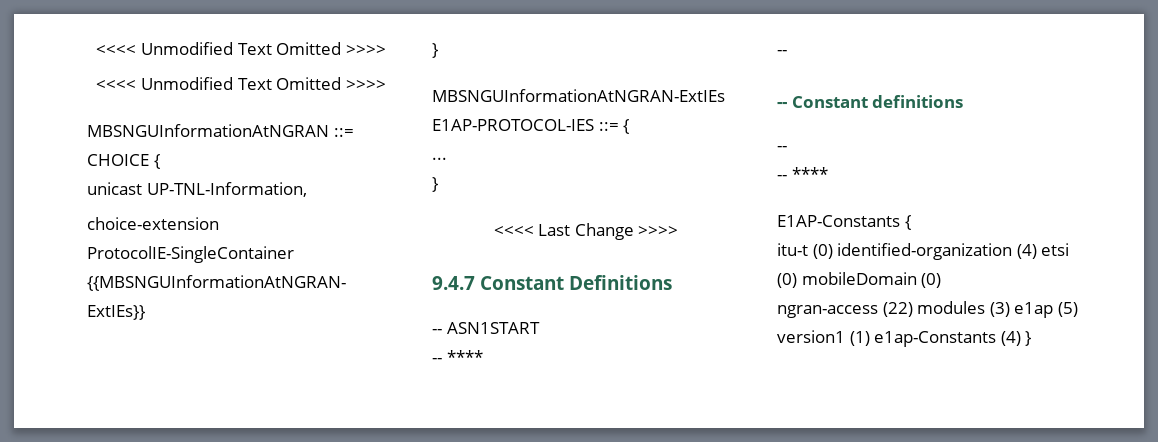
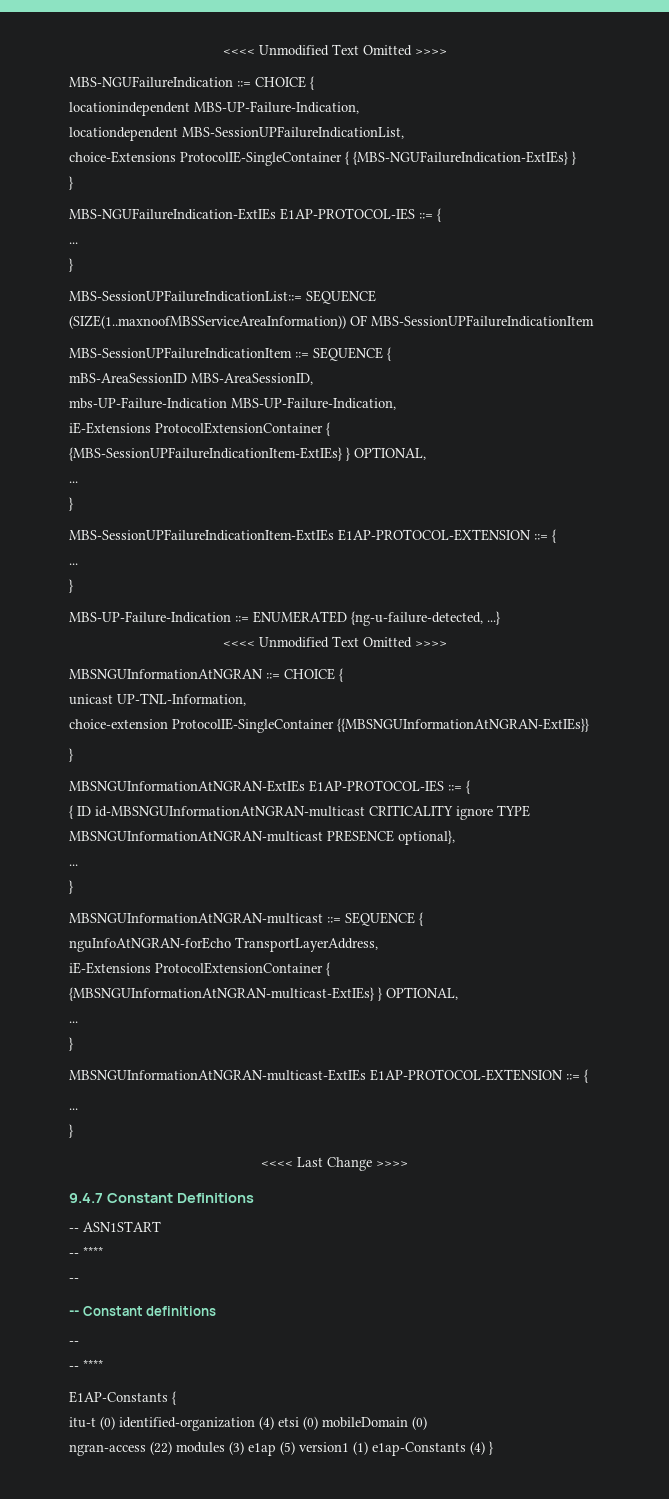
[96,42,386,55] <<<< Unmodified Text Omitted >>>> -> [222,44,447,56] [69,76,314,90] [69,101,359,116] [69,126,404,141] [69,151,576,166] [69,176,73,190] [69,208,441,222] [69,242,78,244] [69,258,73,272] [69,290,376,304] [69,315,594,329] [69,347,391,361] [69,373,313,385] [69,397,396,410] [69,422,330,436] [69,447,426,461] [69,481,78,483] [69,497,73,511] [69,529,556,543] [69,563,78,565] [69,579,73,593] [69,611,500,626] <<<< Unmodified Text Omitted >>>> // MBS-NGUFailureIndication ::= CHOICE { // locationindependent MBS-UP-Failure-Indication, // locationdependent MBS-SessionUPFailureIndicationList, // choice-Extensions ProtocolIE-SingleContainer { {MBS-NGUFailureIndication-ExtIEs} } // } // MBS-NGUFailureIndication-ExtIEs E1AP-PROTOCOL-IES ::= { // ... // } // MBS-SessionUPFailureIndicationList::= SEQUENCE (SIZE(1..maxnoofMBSServiceAreaInformation)) OF MBS-SessionUPFailureIndicationItem // MBS-SessionUPFailureIndicationItem ::= SEQUENCE { // mBS-AreaSessionID MBS-AreaSessionID, // mbs-UP-Failure-Indication MBS-UP-Failure-Indication, // iE-Extensions ProtocolExtensionContainer { {MBS-SessionUPFailureIndicationItem-ExtIEs} } OPTIONAL, // ... // } // MBS-SessionUPFailureIndicationItem-ExtIEs E1AP-PROTOCOL-EXTENSION ::= { // ... // } // MBS-UP-Failure-Indication ::= ENUMERATED {ng-u-failure-detected, ...}
(630, 126) none -> [69,805,530,820] [69,830,455,845] [69,864,78,866] [69,880,73,894] [69,912,423,926] [69,937,378,952] [69,962,330,976] [69,987,458,1001] [69,1021,78,1023] [69,1037,73,1051] [69,1069,588,1083] // { ID id-MBSNGUInformationAtNGRAN-multicast CRITICALITY ignore TYPE MBSNGUInformationAtNGRAN-multicast PRESENCE optional}, // ... // } // MBSNGUInformationAtNGRAN-multicast ::= SEQUENCE { // nguInfoAtNGRAN-forEcho TransportLayerAddress, // iE-Extensions ProtocolExtensionContainer { {MBSNGUInformationAtNGRAN-multicast-ExtIEs} } OPTIONAL, // ... // } // MBSNGUInformationAtNGRAN-multicast-ExtIEs E1AP-PROTOCOL-EXTENSION ::= {

